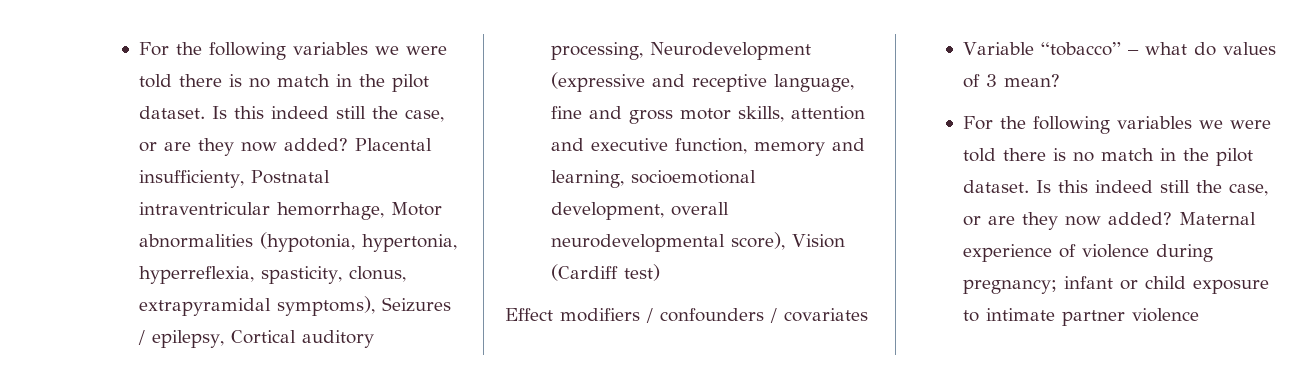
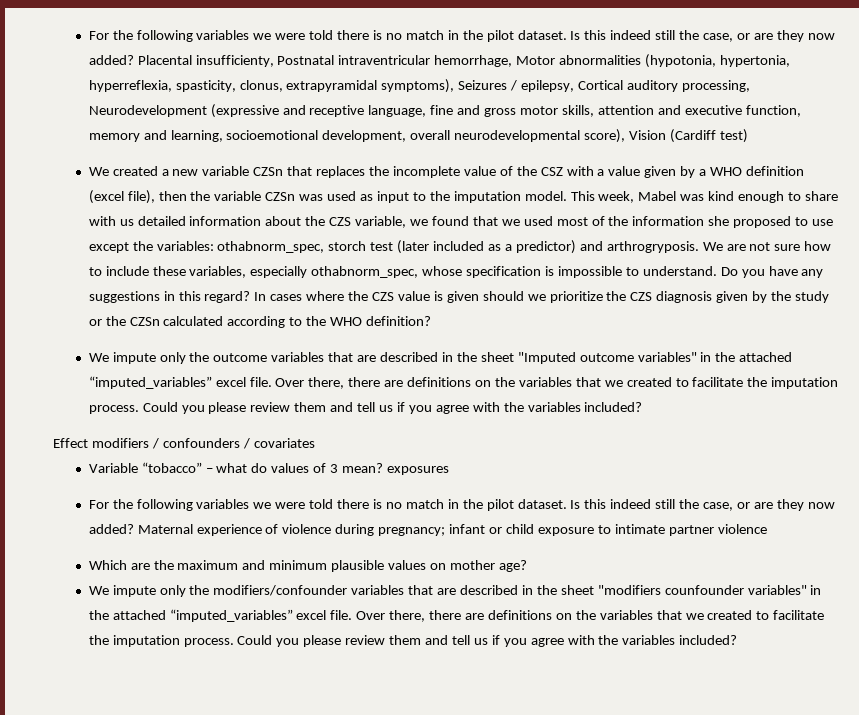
(660, 272) none -> [88,166,804,178] [88,190,838,204] [88,216,833,228] [88,240,832,254] [88,266,824,278] [88,291,829,303] [88,316,432,328] [88,352,793,364] [88,376,839,389] [88,402,643,414] // We created a new variable CZSn that replaces the incomplete value of the CSZ with a value given by a WHO definition (excel file), then the variable CZSn was used as input to the imputation model. This week, Mabel was kind enough to share with us detailed information about the CZS variable, we found that we used most of the information she proposed to use except the variables: othabnorm_spec, storch test (later included as a predictor) and arthrogryposis. We are not sure how to include these variables, especially othabnorm_spec, whose specification is impossible to understand. Do you have any suggestions in this regard? In cases where the CZS value is given should we prioritize the CZS diagnosis given by the study or the CZSn calculated according to the WHO definition? // We impute only the outcome variables that are described in the sheet "Imputed outcome variables" in the attached “imputed_variables” excel file. Over there, there are definitions on the variables that we created to facilitate the imputation process. Could you please review them and tell us if you agree with the variables included?
(1060, 80) none -> [386,466,449,475] exposures
(1199, 315) none -> [88,560,527,572] [88,585,822,597] [88,609,825,622] [88,635,738,647] // Which are the maximum and minimum plausible values on mother age? // We impute only the modifiers/confounder variables that are described in the sheet "modifiers counfounder variables" in the attached “imputed_variables” excel file. Over there, there are definitions on the variables that we created to facilitate the imputation process. Could you please review them and tell us if you agree with the variables included?

